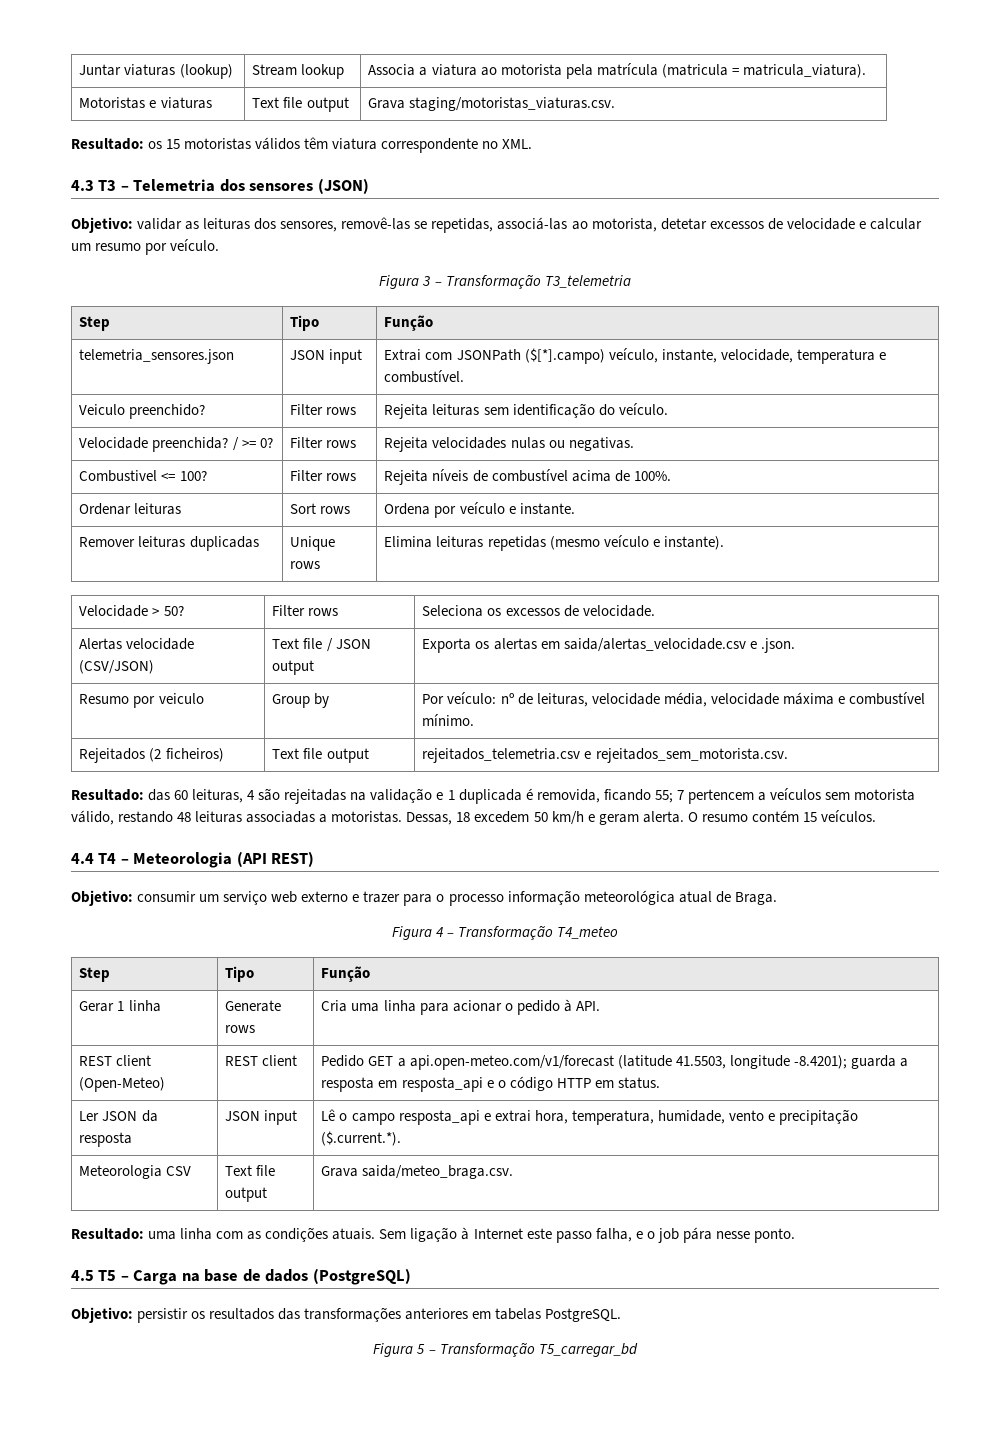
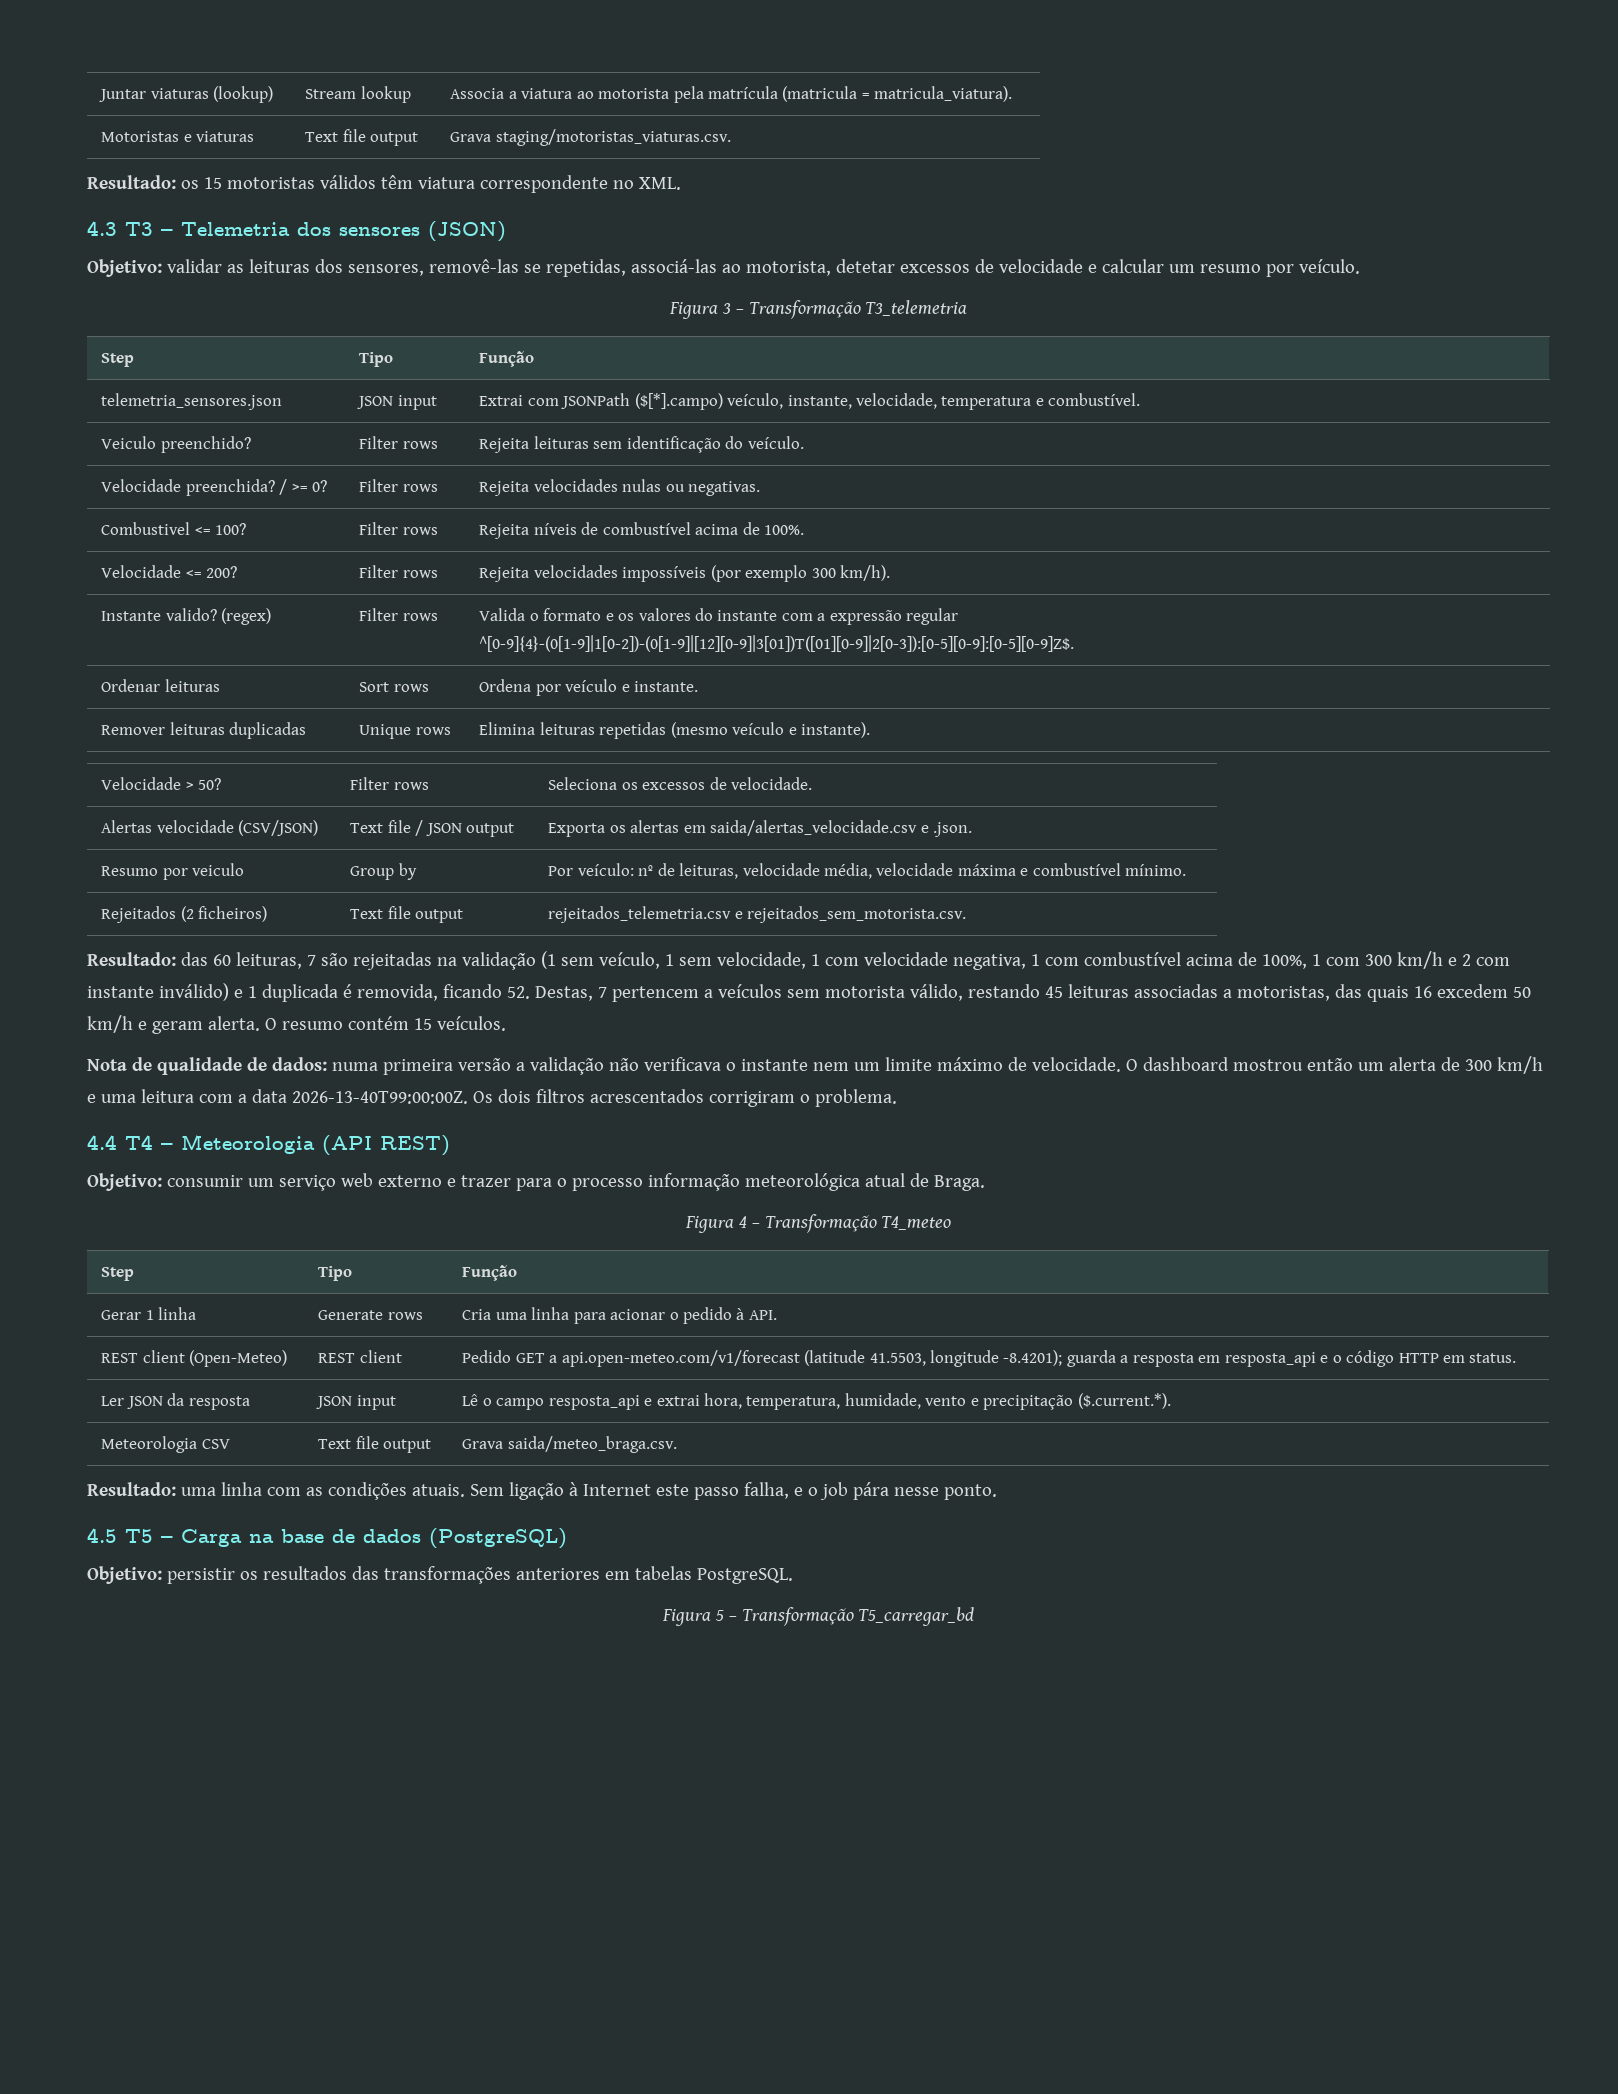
(671, 476) none -> [101,565,238,578] [359,565,438,578] [479,565,890,582] [101,608,272,625] [359,608,438,621] [479,608,959,625] [479,635,1075,652] // Velocidade <= 200? | Filter rows | Rejeita velocidades impossíveis (por exemplo 300 km/h). // Instante valido? (regex) | Filter rows | Valida o formato e os valores do instante com a expressão regular ^[0-9]{4}-(0[1-9]|1[0-2])-(0[1-9]|[12][0-9]|3[01])T([01][0-9]|2[0-3]):[0-5][0-9]:[0-5][0-9]Z$.
[247,790,256,800] 4 -> [306,955,316,966] 7
(433, 795) none -> [540,951,1510,970] [87,983,229,1001] (1 sem veículo, 1 sem velocidade, 1 com velocidade negativa, 1 com combustível acima de 100%, 1 com 300 km/h e 2 com instante inválido)
[654,790,673,803] 55; -> [506,986,593,1001] 52. Destas,
[177,812,192,822] 48 -> [1044,986,1063,998] 45
[331,811,471,825] motoristas. Dessas, 18 -> [1236,984,1432,1002] motoristas, das quais 16
(876, 816) none -> [87,1056,1543,1075] [87,1089,897,1107] // Nota de qualidade de dados: numa primeira versão a validação não verificava o instante nem um limite máximo de velocidade. O dashboard mostrou então um alerta de 300 km/h e uma leitura com a data 2026-13-40T99:00:00Z. Os dois filtros acrescentados corrigiram o problema.

